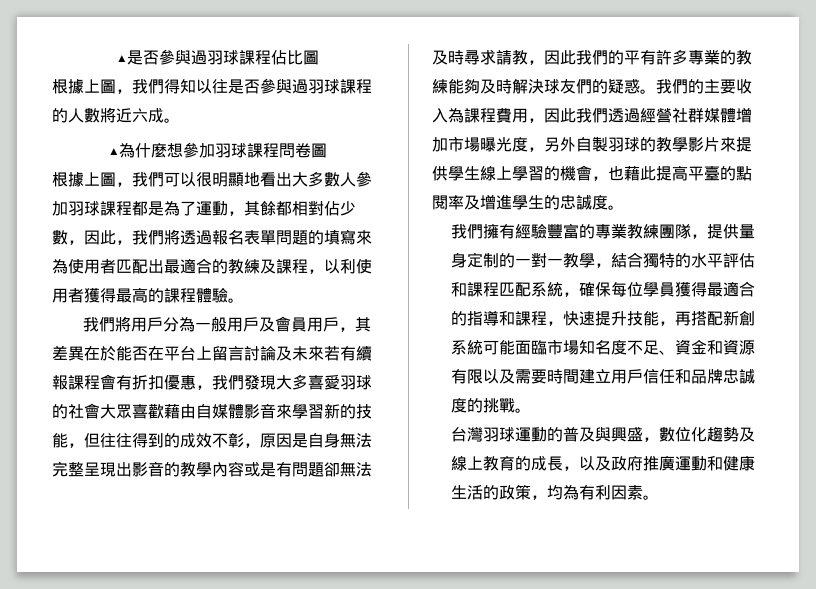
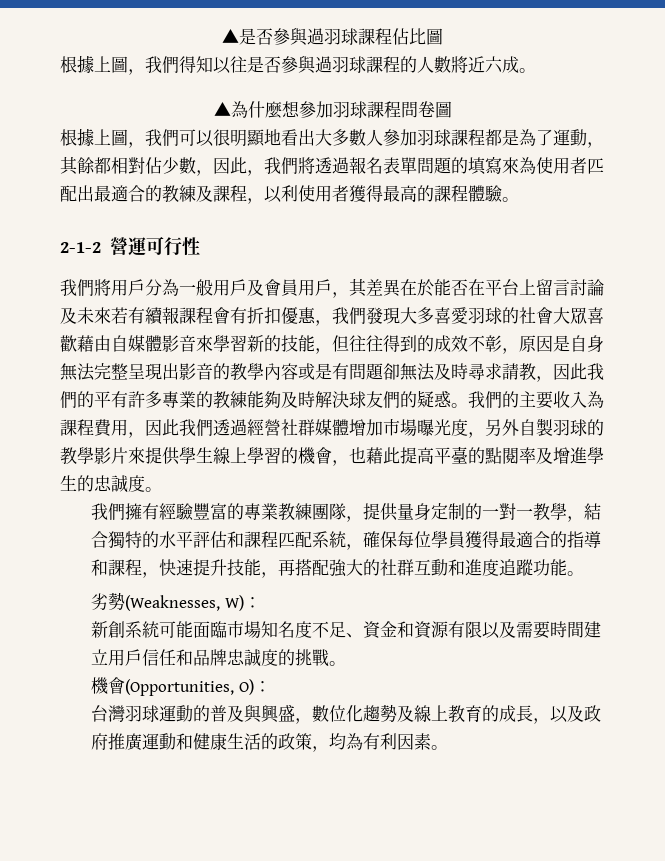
(244, 300) none -> [60,236,200,256] // 2-1-2營運可行性
(724, 318) none -> [329,559,585,577] [91,592,262,611] 強大的社群互動和進度追蹤功能。 // 劣勢(Weaknesses, W)： //
(532, 410) none -> [91,677,272,696] // 機會(Opportunities, O)：

